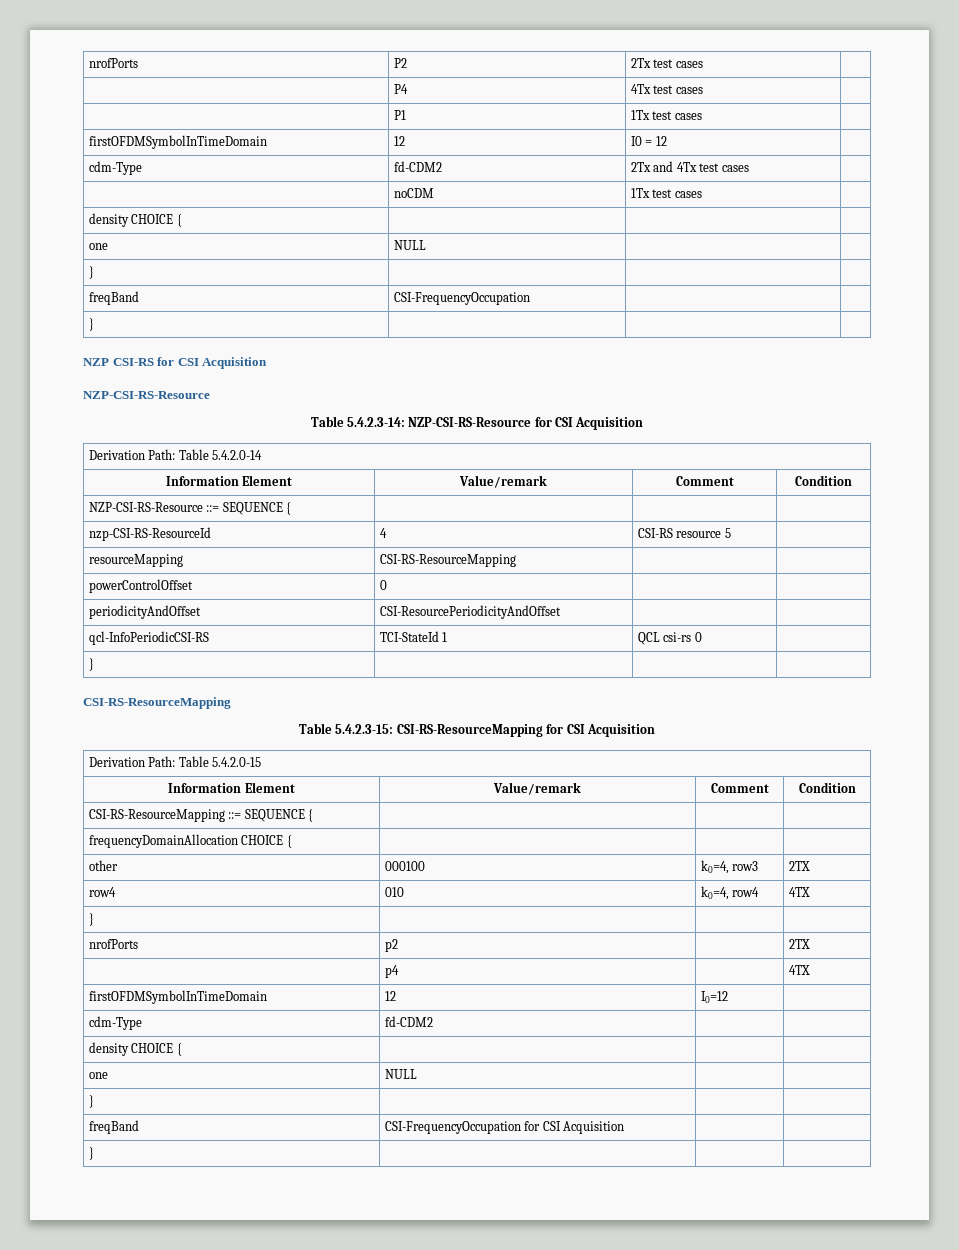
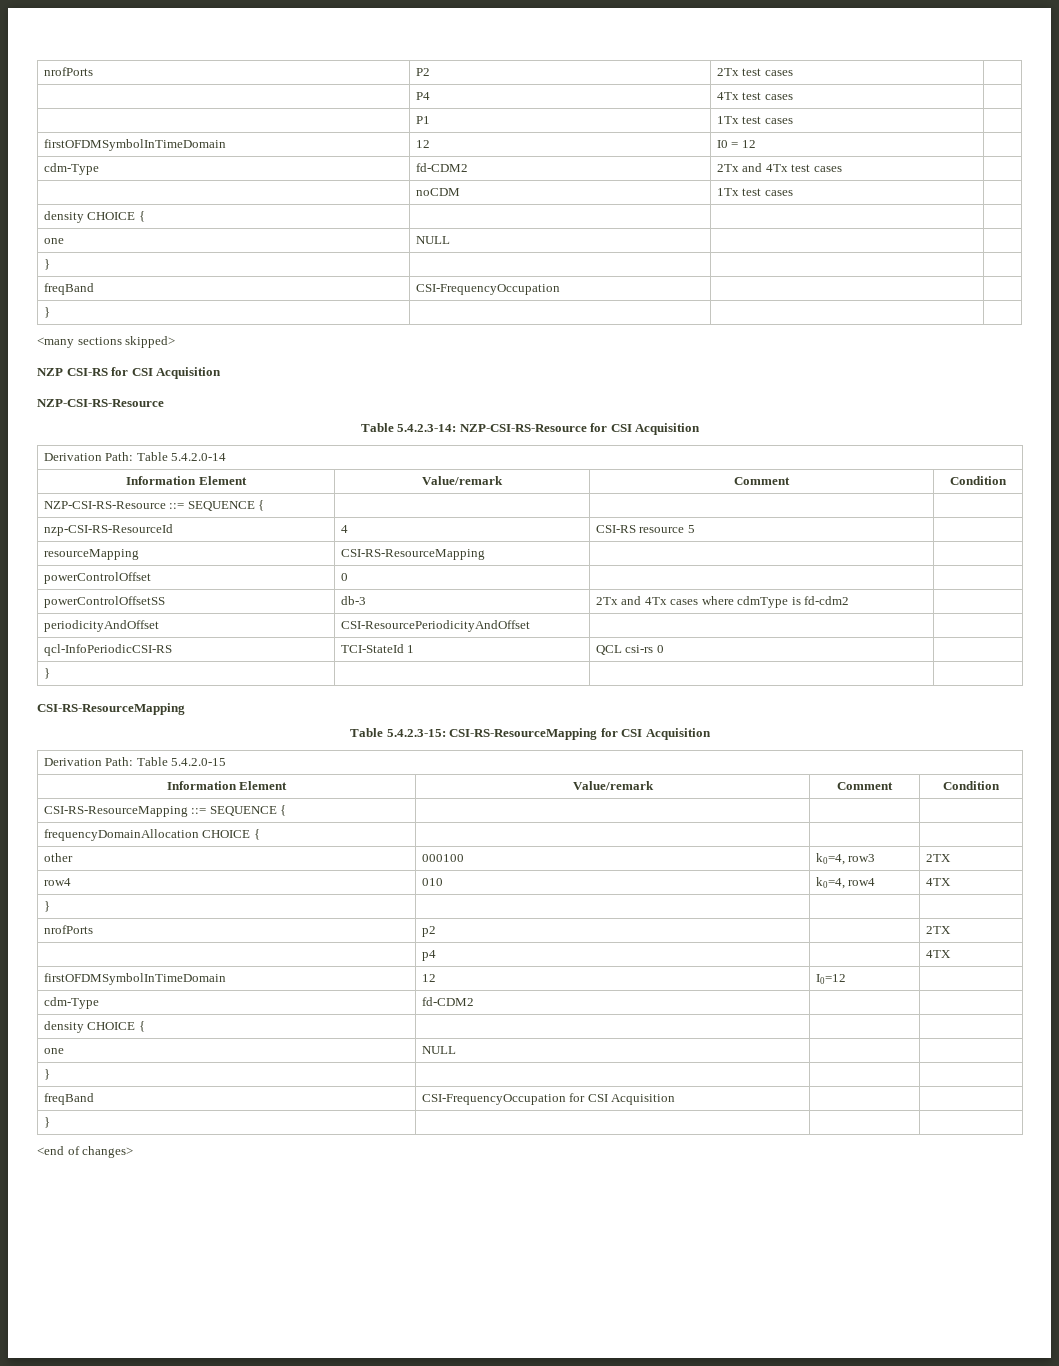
(95, 324) none -> [37,336,176,348] // <many sections skipped>
(388, 585) none -> [43,596,165,608] [340,596,366,605] [595,596,850,608] // powerControlOffsetSS | db-3 | 2Tx and 4Tx cases where cdmType is fd-cdm2 |
(95, 1153) none -> [37,1146,134,1158] // <end of changes>

